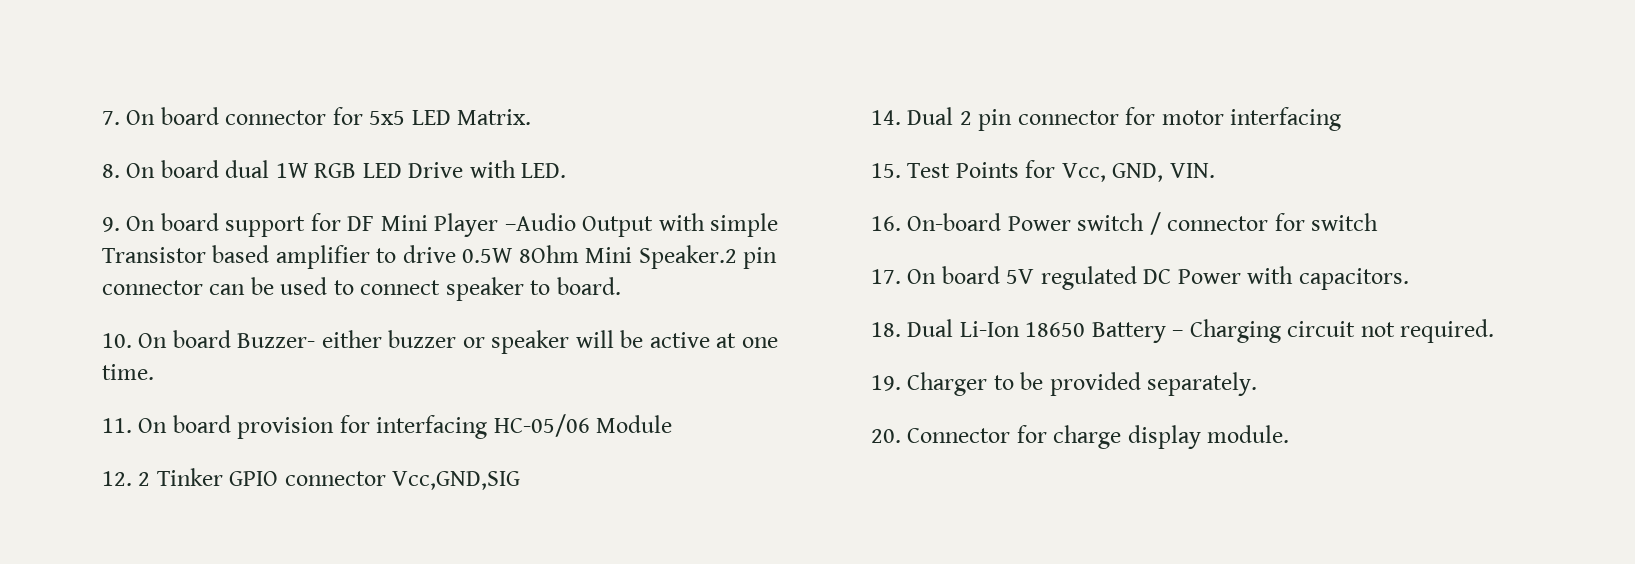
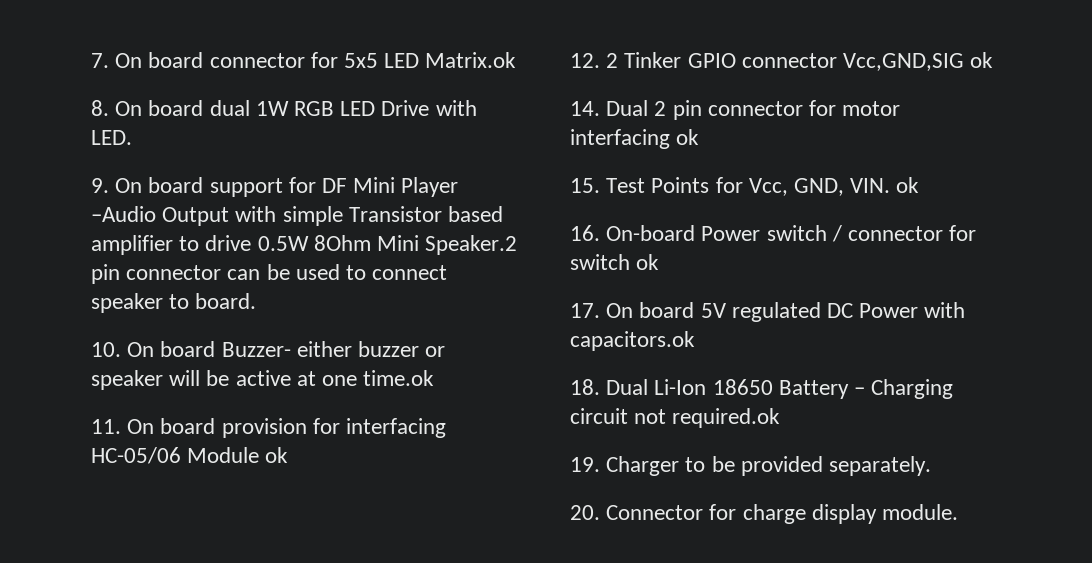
[457,109,532,125] Matrix. -> [425,52,517,68] Matrix.ok
[102,364,154,380] time. -> [363,370,435,386] time.ok
(673, 424) none -> [265,447,289,463] ok
(521, 480) none -> [970,52,994,68] ok
(1342, 119) none -> [676,129,700,145] ok
(1215, 170) none -> [896,177,920,193] ok
(1379, 222) none -> [636,254,660,270] ok
[1298,268,1409,290] capacitors. -> [570,331,695,351] capacitors.ok
[1400,319,1495,343] required. -> [672,408,781,428] required.ok

